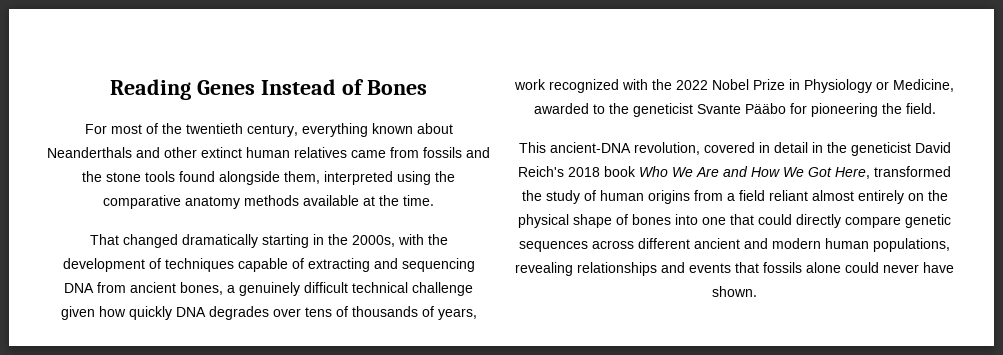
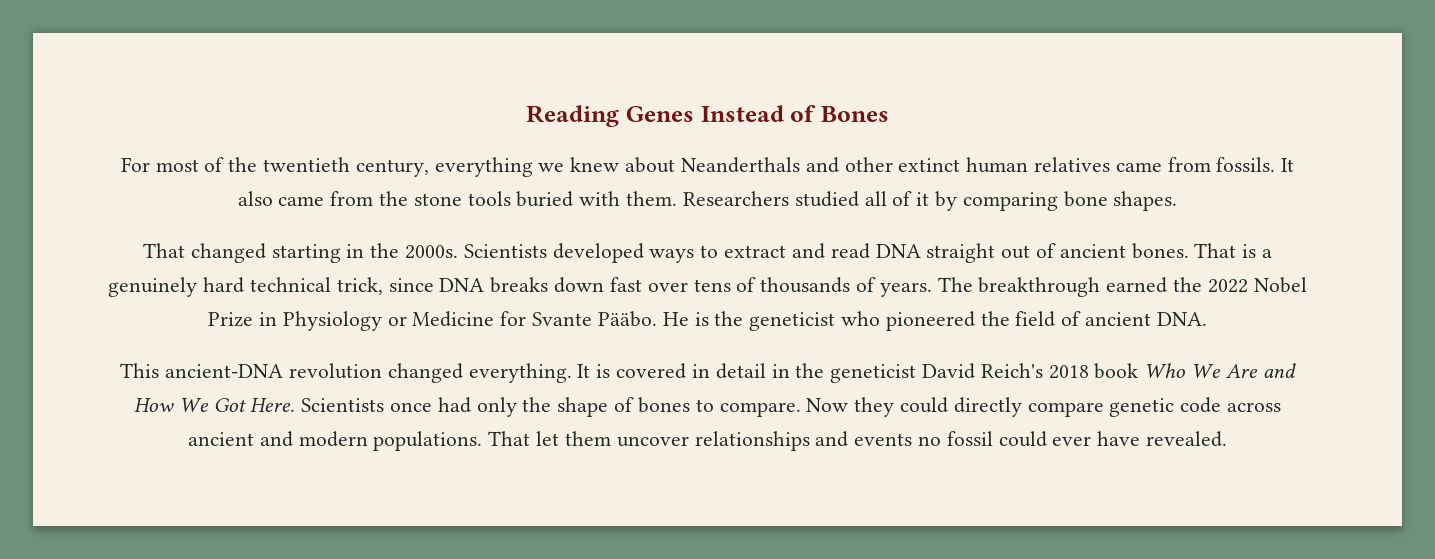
[371,123,413,134] known -> [538,157,620,172] we knew
[423,147,490,158] [82,171,455,185] [103,195,434,209] fossils and the stone tools found alongside them, interpreted using the comparative anatomy methods available at the time. -> [1216,157,1295,172] [237,191,1178,211] fossils. It also came from the stone tools buried with them. Researchers studied all of it by comparing bone shapes.
[181,234,258,248] dramatically -> (266, 253) none
[351,234,448,247] [62,258,475,272] [64,282,473,296] [60,306,269,320] 2000s, with the development of techniques capable of extracting and sequencing DNA from ancient bones, a genuinely difficult technical challenge given how quickly DNA degrades -> [405,243,1272,263] [108,277,642,297] 2000s. Scientists developed ways to extract and read DNA straight out of ancient bones. That is a genuinely hard technical trick, since DNA breaks down fast
[437,308,477,320] [514,79,648,93] years, work recognized with -> [879,277,1168,297] years. The breakthrough earned
[893,79,954,92] [533,103,936,117] [518,142,700,155] Medicine, awarded to the geneticist Svante Pääbo for pioneering the field. // This ancient-DNA revolution, -> [412,311,1207,331] [120,363,611,383] Medicine for Svante Pääbo. He is the geneticist who pioneered the field of ancient DNA. // This ancient-DNA revolution changed everything. It is
[835,166,951,179] [521,190,948,204] [518,214,951,228] [519,238,950,252] [515,262,954,276] [712,286,757,297] Here, transformed the study of human origins from a field reliant almost entirely on the physical shape of bones into one that could directly compare genetic sequences across different ancient and modern human populations, revealing relationships and events that fossils alone could never have shown. -> [250,397,1281,417] [188,431,1227,451] Here. Scientists once had only the shape of bones to compare. Now they could directly compare genetic code across ancient and modern populations. That let them uncover relationships and events no fossil could ever have revealed.

